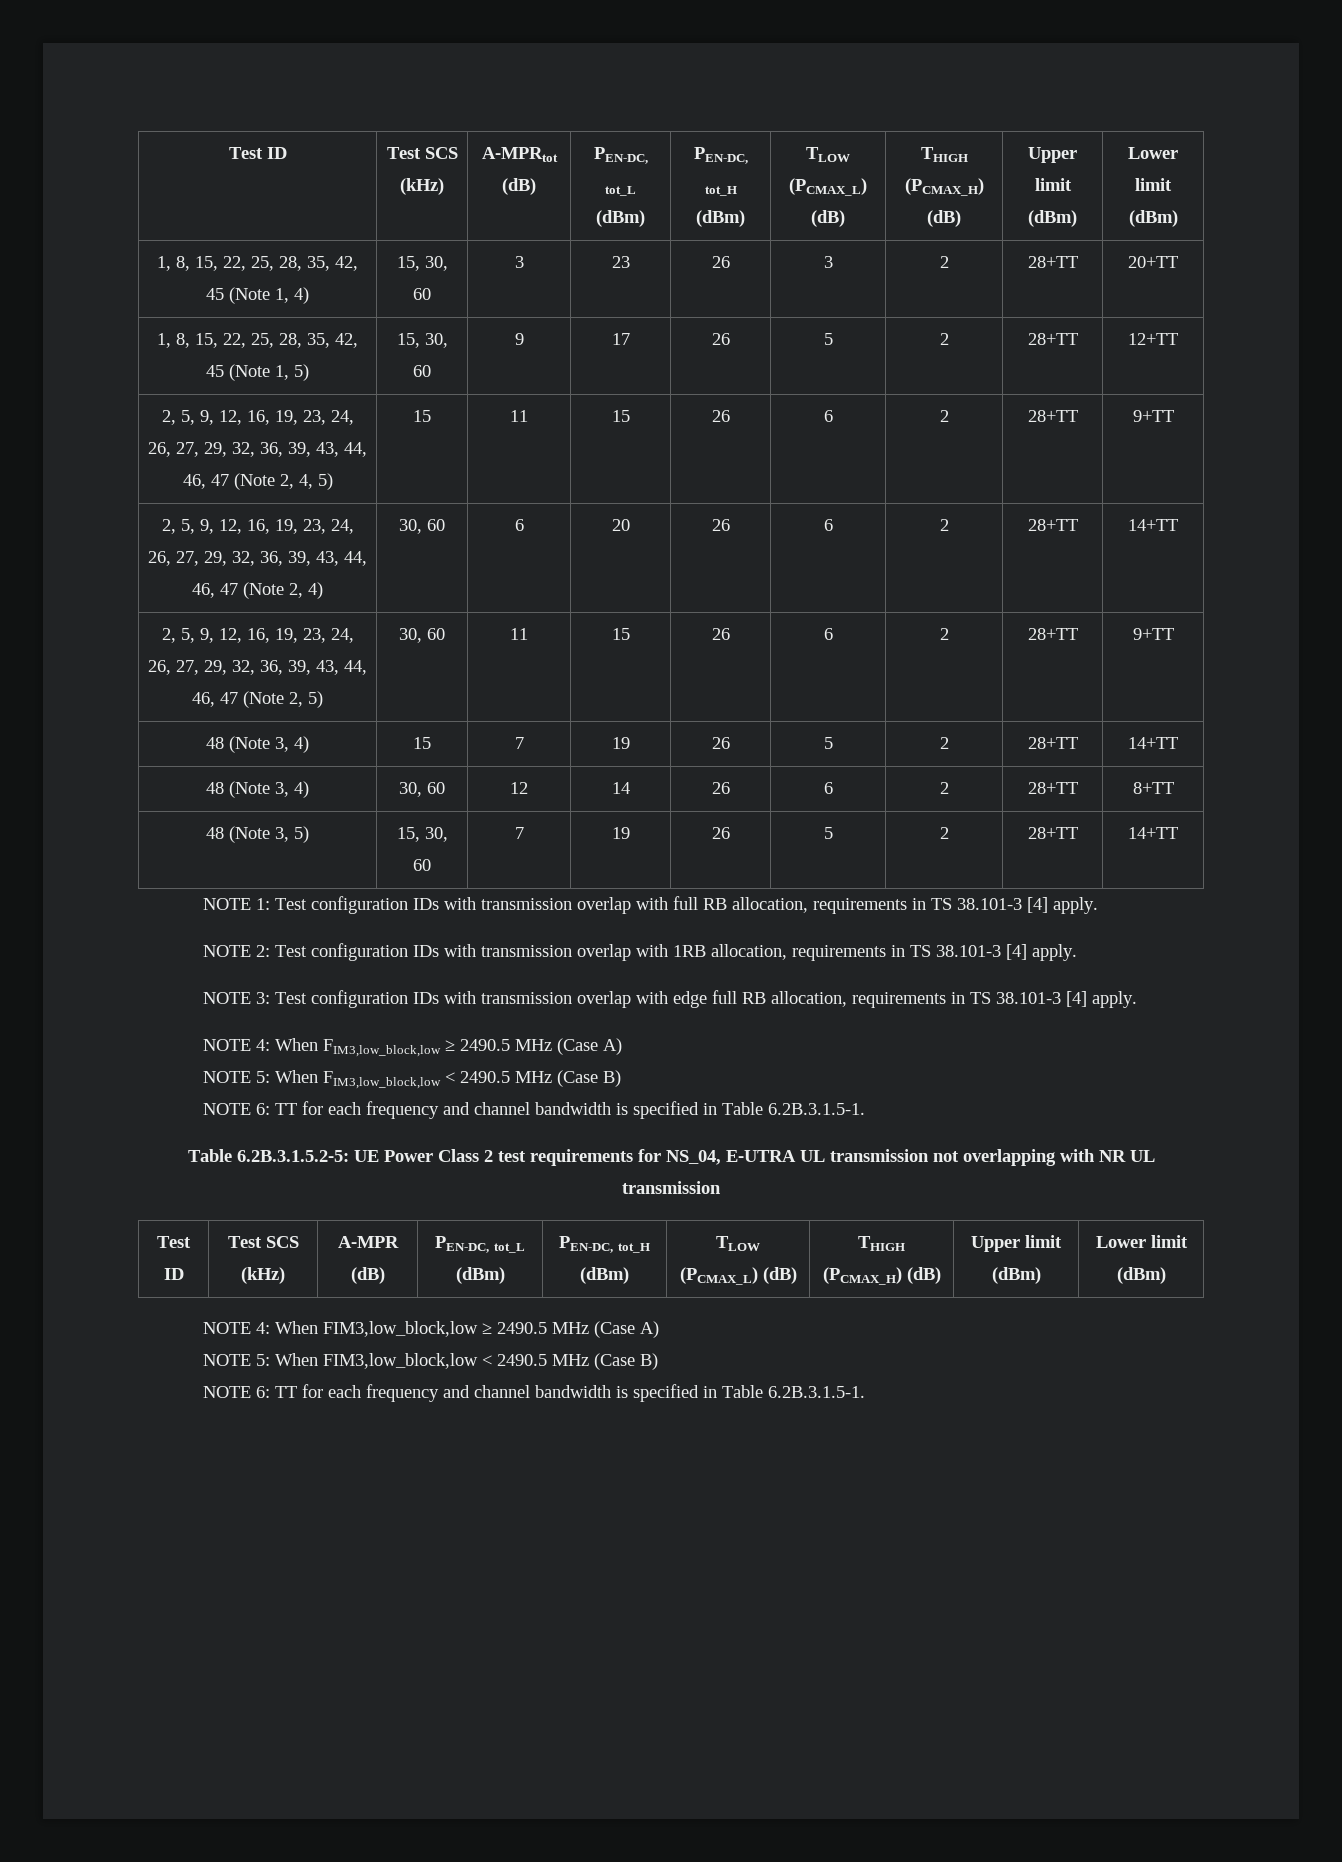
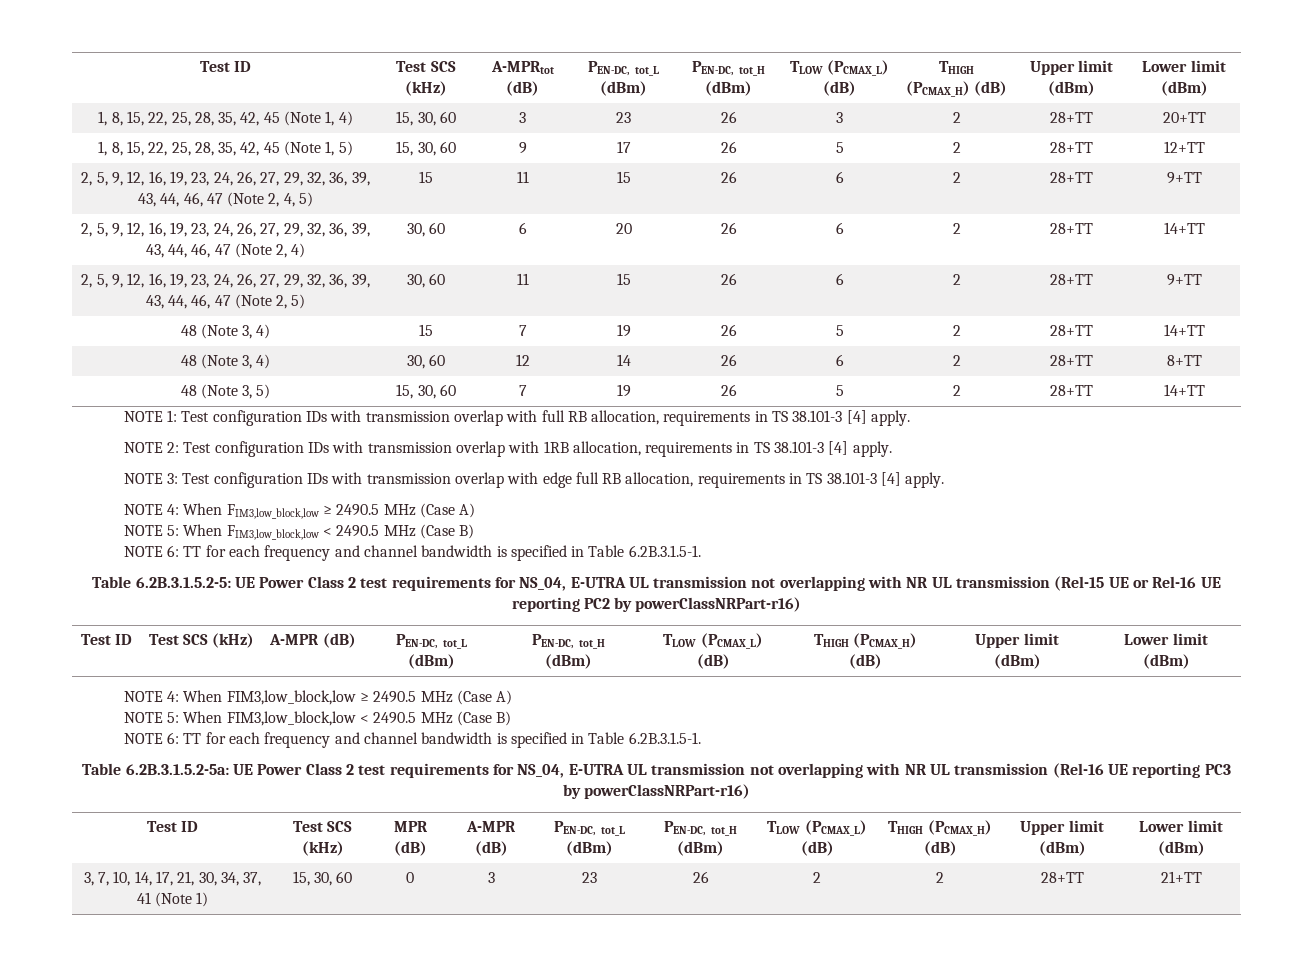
(721, 1187) none -> [1054,576,1221,591] [511,597,802,612] (Rel-15 UE or Rel-16 UE reporting PC2 by powerClassNRPart-r16)
(866, 1392) none -> [82,763,1231,778] [562,784,751,799] [146,821,199,832] [292,821,353,832] [301,841,344,856] [393,821,428,832] [393,841,427,856] [466,821,516,832] [474,841,508,856] [554,821,625,836] [566,841,613,856] [664,821,737,836] [677,841,724,856] [767,820,867,836] [800,841,834,856] [888,820,992,836] [923,841,957,856] [1020,820,1104,835] [1038,841,1086,856] [1139,820,1223,832] [1157,841,1205,856] [83,871,262,886] [136,892,209,907] [292,871,353,886] [406,872,414,883] [487,872,495,883] [582,872,597,883] [692,871,709,883] [813,872,821,883] [936,872,944,883] [1040,872,1084,883] [1160,871,1202,883] // Table 6.2B.3.1.5.2-5a: UE Power Class 2 test requirements for NS_04, E-UTRA UL transmission not overlapping with NR UL transmission (Rel-16 UE reporting PC3 by powerClassNRPart-r16) // Test ID | Test SCS (kHz) | MPR (dB) | A-MPR (dB) | PEN-DC, tot_L (dBm) | PEN-DC, tot_H (dBm) | TLOW (PCMAX_L) (dB) | THIGH (PCMAX_H) (dB) | Upper limit (dBm) | Lower limit (dBm) // 3, 7, 10, 14, 17, 21, 30, 34, 37, 41 (Note 1) | 15, 30, 60 | 0 | 3 | 23 | 26 | 2 | 2 | 28+TT | 21+TT

